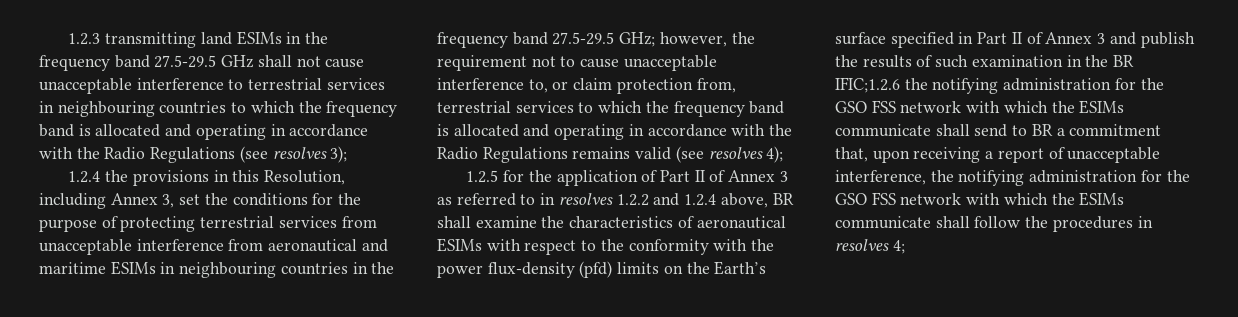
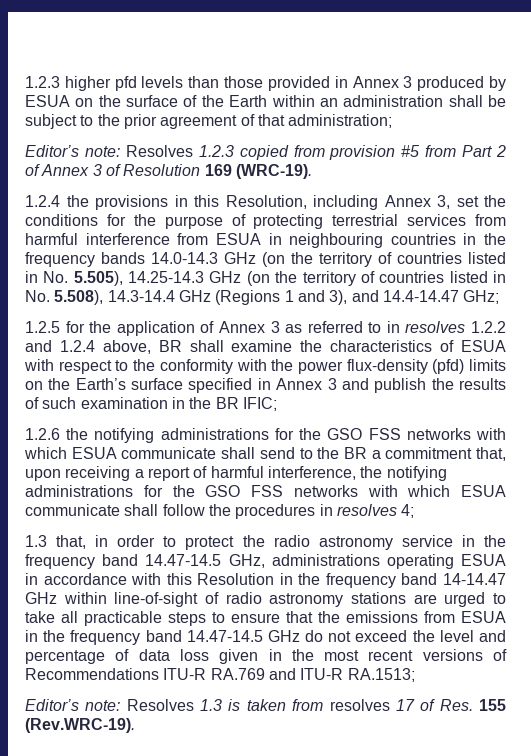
[68,31,329,48] [39,55,365,71] [39,78,385,94] [39,101,398,117] [39,124,369,140] [39,146,348,163] 1.2.3 transmitting land ESIMs in the frequency band 27.5-29.5 GHz shall not cause unacceptable interference to terrestrial services in neighbouring countries to which the frequency band is allocated and operating in accordance with the Radio Regulations (see resolves 3); -> [25,76,506,91] [25,95,507,107] [25,114,393,129] [25,145,506,160] [25,164,312,179] 1.2.3 higher pfd levels than those provided in Annex 3 produced by ESUA on the surface of the Earth within an administration shall be subject to the prior agreement of that administration; // Editor’s note: Resolves 1.2.3 copied from provision #5 from Part 2 of Annex 3 of Resolution 169 (WRC-19).
[39,239,132,255] unacceptable -> [25,233,78,245] harmful
[268,239,388,252] [39,261,156,275] aeronautical and maritime ESIMs -> [215,233,261,245] ESUA
[512,32,755,47] [437,55,717,71] [437,78,736,94] [437,101,785,117] [437,124,793,140] [437,146,784,163] band 27.5-29.5 GHz; however, the requirement not to cause unacceptable interference to, or claim protection from, terrestrial services to which the frequency band is allocated and operating in accordance with the Radio Regulations remains valid (see resolves 4); -> [101,252,506,267] [25,271,507,286] [25,290,500,305] bands 14.0-14.3 GHz (on the territory of countries listed in No. 5.505), 14.25-14.3 GHz (on the territory of countries listed in No. 5.508), 14.3-14.4 GHz (Regions 1 and 3), and 14.4-14.47 GHz;
[660,170,726,182] Part II of -> (215, 327) none
[696,216,786,229] [437,238,482,252] aeronautical ESIMs -> [461,340,507,352] ESUA
[977,32,1043,44] Part II of -> (271, 384) none
[835,77,1164,94] [835,100,1125,114] IFIC;1.2.6 the notifying administration for the GSO FSS network with which the ESIMs -> [242,397,277,411] [25,428,507,443] [24,447,117,459] IFIC; // 1.2.6 the notifying administrations for the GSO FSS networks with which ESUA
(1028, 130) none -> [317,447,340,459] the
[1067,147,1161,163] unacceptable -> [210,466,264,478] harmful
[1029,170,1190,183] [835,192,1125,206] administration for the GSO FSS network with which the ESIMs -> [25,485,506,497] administrations for the GSO FSS networks with which ESUA
(905, 247) none -> [25,535,507,550] [25,554,507,569] [25,573,506,588] [25,592,507,607] [25,611,506,626] [25,630,507,645] [25,649,508,664] [25,668,415,682] [25,699,507,711] [25,718,135,733] // 1.3 that, in order to protect the radio astronomy service in the frequency band 14.47-14.5 GHz, administrations operating ESUA in accordance with this Resolution in the frequency band 14-14.47 GHz within line-of-sight of radio astronomy stations are urged to take all practicable steps to ensure that the emissions from ESUA in the frequency band 14.47-14.5 GHz do not exceed the level and percentage of data loss given in the most recent versions of Recommendations ITU-R RA.769 and ITU-R RA.1513; // Editor’s note: Resolves 1.3 is taken from resolves 17 of Res. 155 (Rev.WRC-19).

